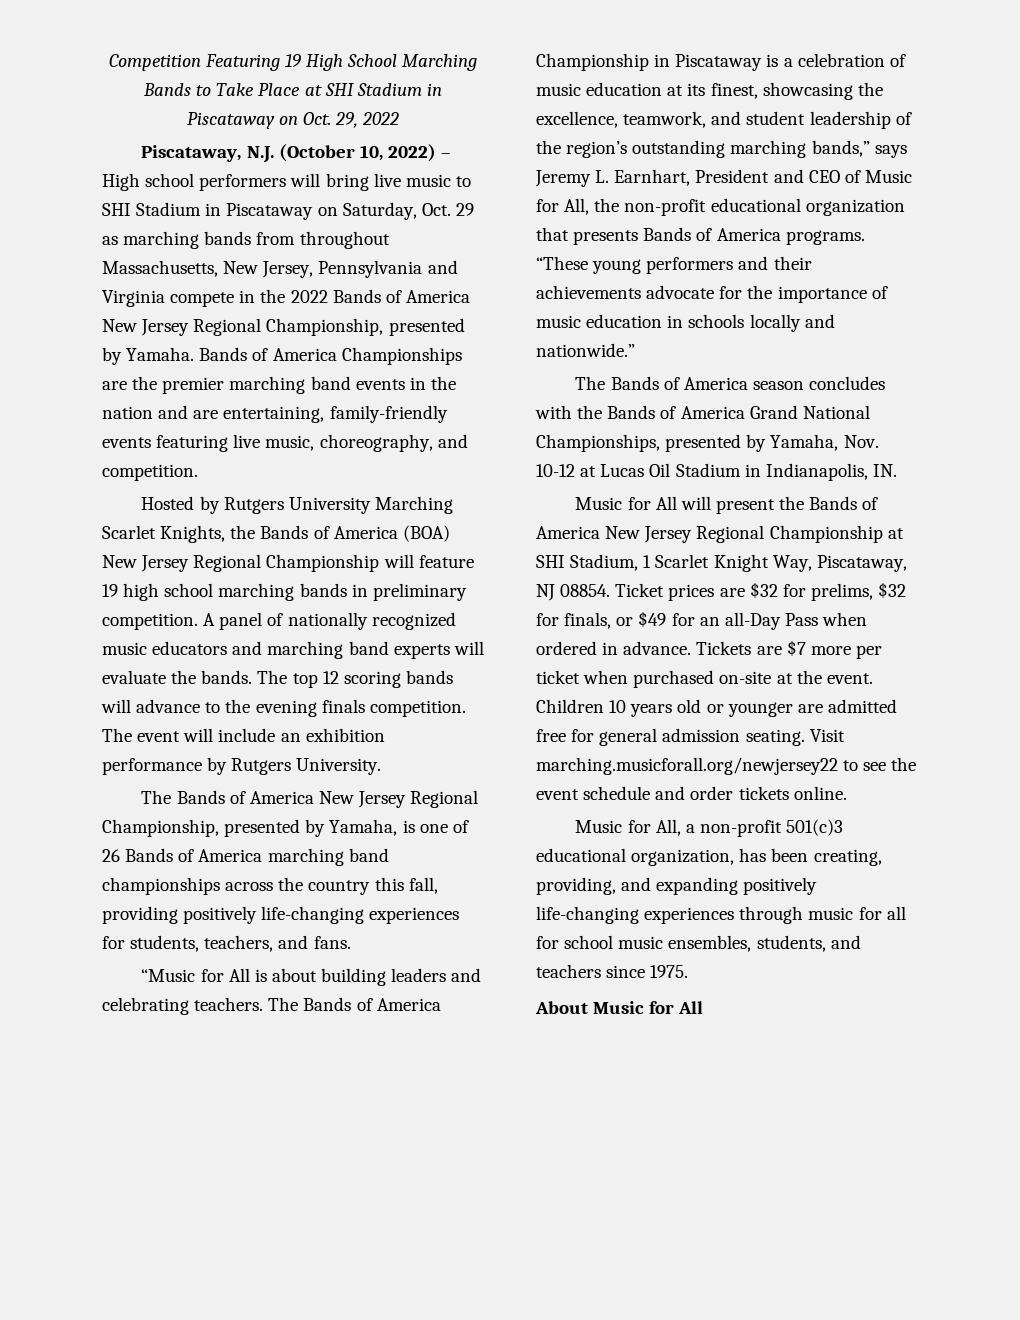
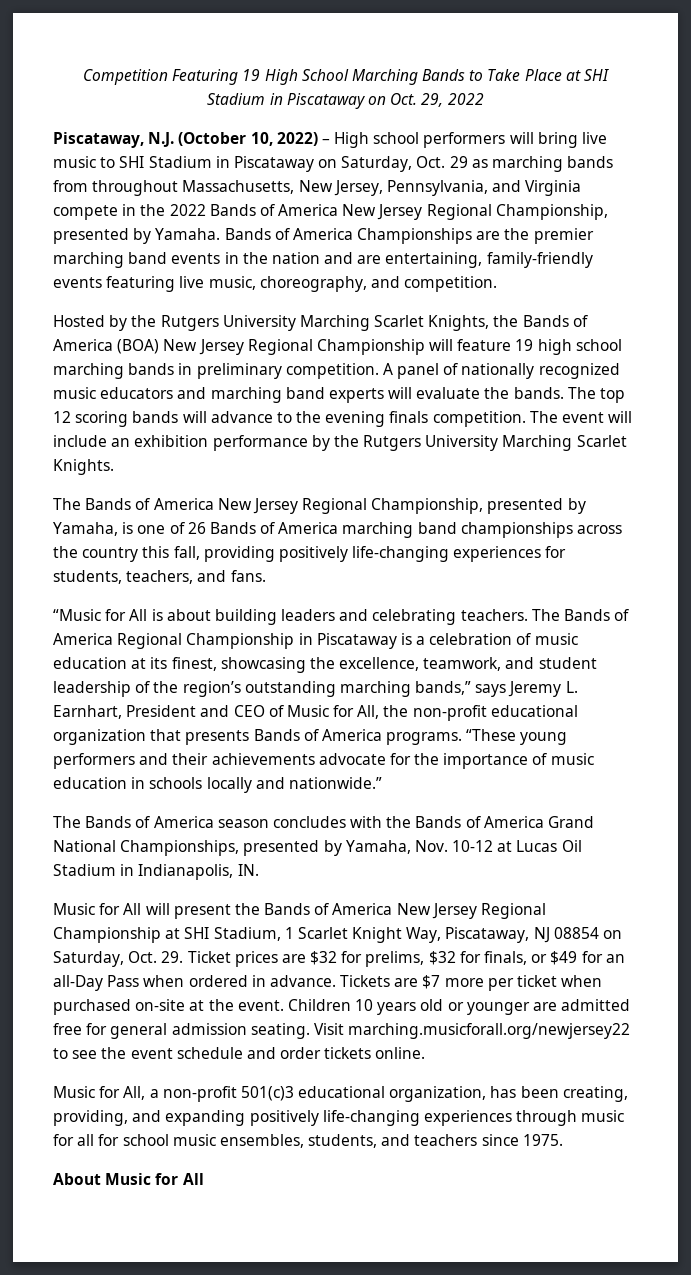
[318,260,423,278] Pennsylvania -> [386,180,488,196] Pennsylvania,
(220, 505) none -> [131,315,157,327] the
[231,758,382,775] Rutgers University. -> [333,435,627,451] [53,459,114,475] the Rutgers University Marching Scarlet Knights.
(441, 1004) none -> [117,633,183,649] Regional
[560,584,611,597] 08854. -> [553,927,623,939] [53,951,184,967] 08854 on Saturday, Oct. 29.

